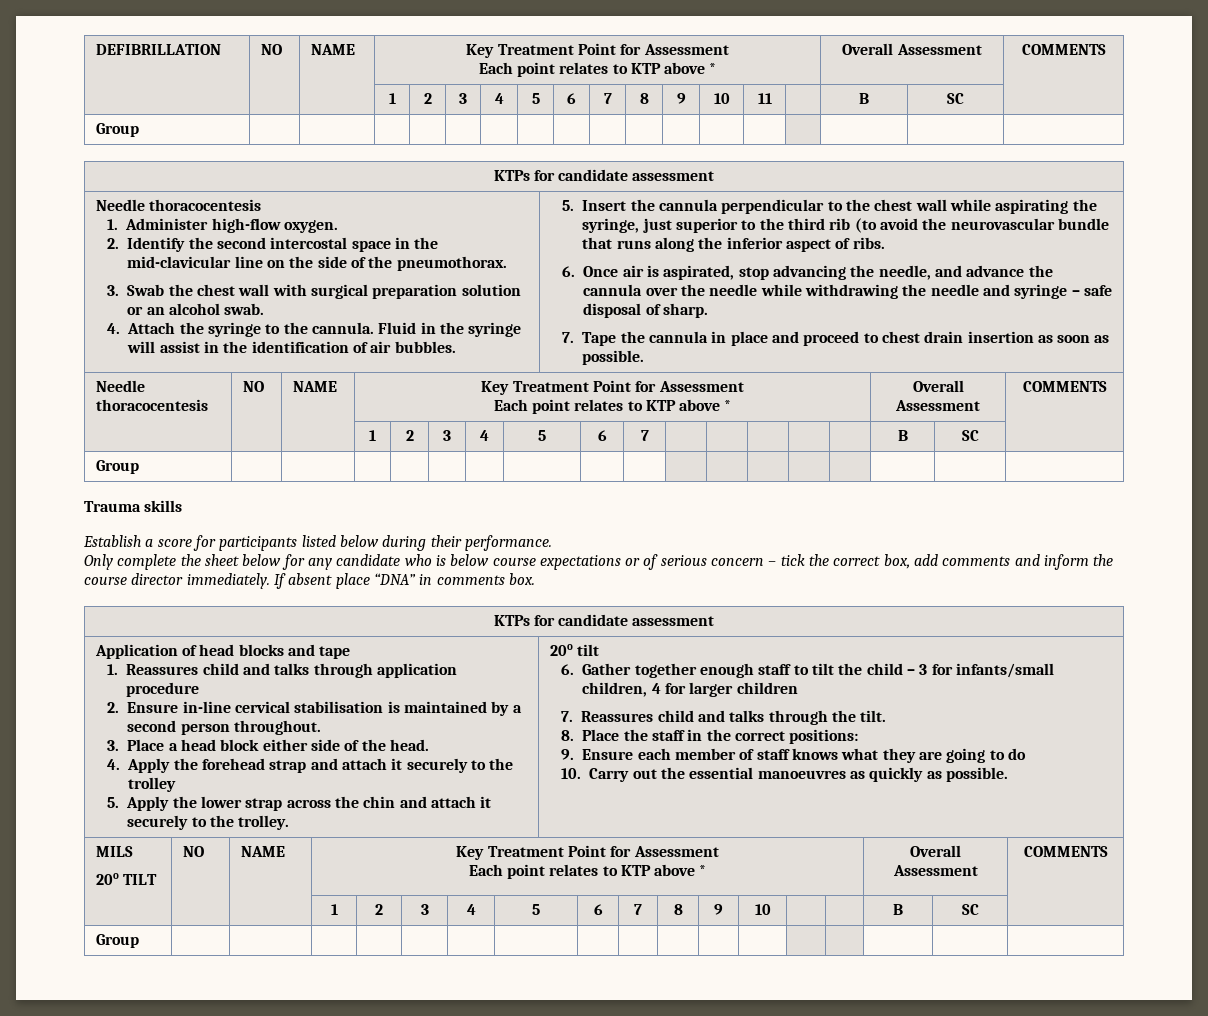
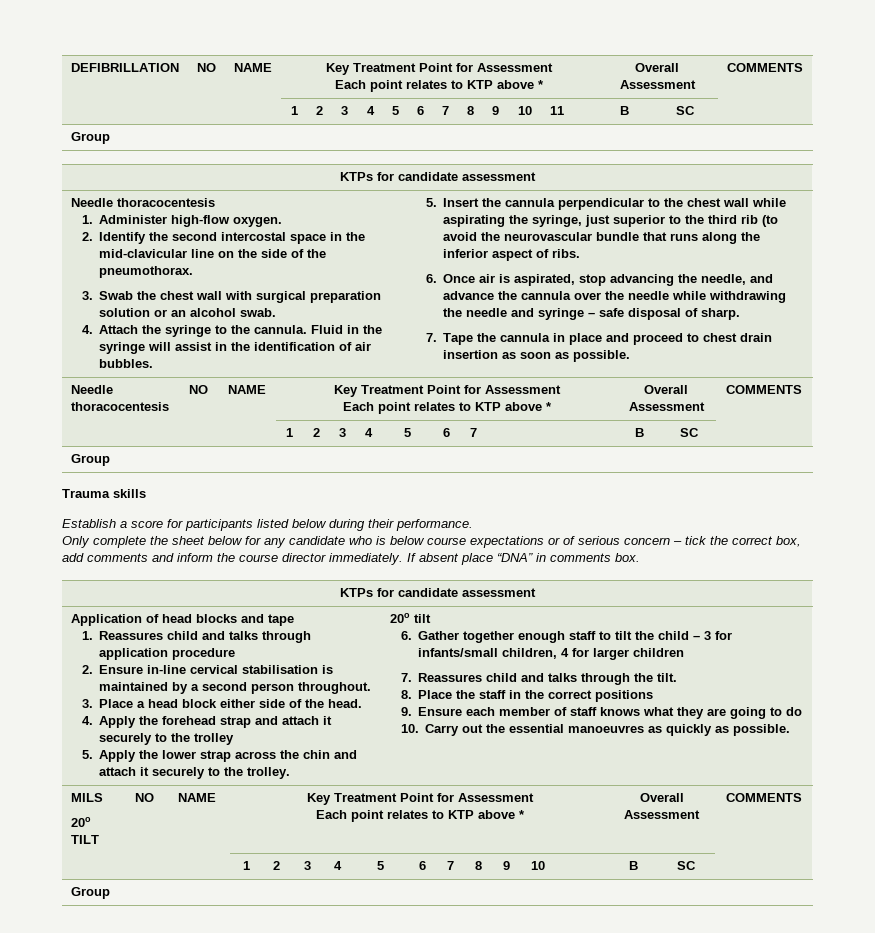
[789,729,859,744] positions: -> [595,690,654,702] positions

